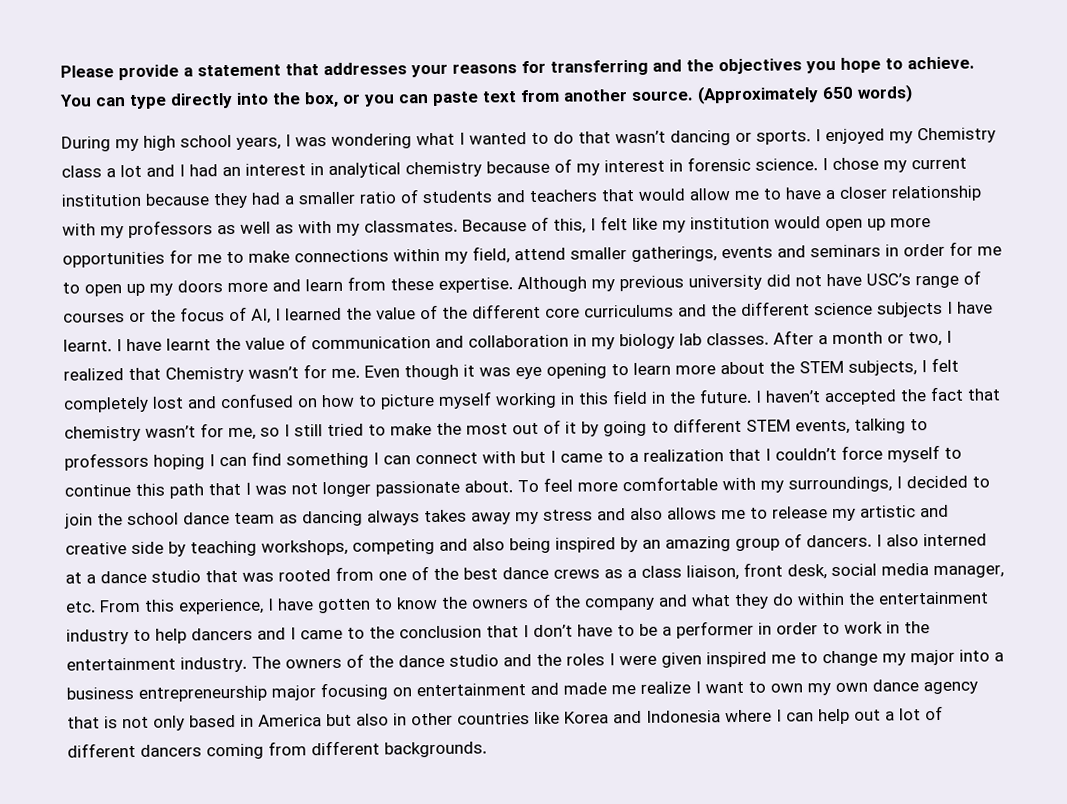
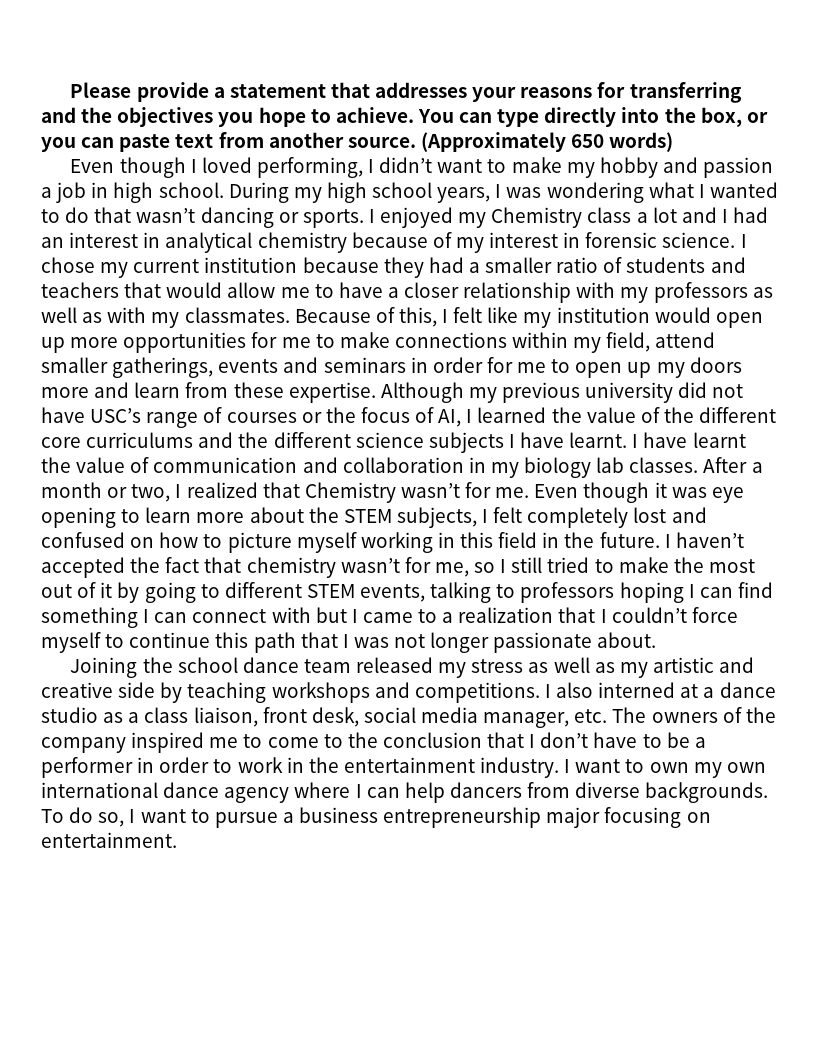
(913, 93) none -> [70,157,774,178] [41,182,224,203] Even though I loved performing, I didn’t want to make my hobby and passion a job in high school.
[517,475,990,493] [64,506,828,529] To feel more comfortable with my surroundings, I decided to join the school dance team as dancing always takes away my stress and also allows me to release -> [70,657,615,678] // Joining the school dance team released my stress as well as
[261,533,872,556] workshops, competing and also being inspired by an amazing group of dancers. -> [271,682,540,703] workshops and competitions.
[205,566,600,583] that was rooted from one of the best dance crews -> (98, 715) none
[99,591,989,615] [66,627,343,645] From this experience, I have gotten to know the owners of the company and what they do within the entertainment industry to help dancers and I came -> [612,707,776,723] [41,732,319,753] The owners of the company inspired me to come
[251,649,990,669] The owners of the dance studio and the roles I were given inspired me to change my major into -> [564,759,766,778] [41,782,769,803] [41,807,278,828] I want to own my own international dance agency where I can help dancers from diverse backgrounds. To do so, I want to pursue
[416,679,978,697] [67,705,943,731] [67,740,487,760] entertainment and made me realize I want to own my own dance agency that is not only based in America but also in other countries like Korea and Indonesia where I can help out a lot of different dancers coming from different backgrounds. -> [41,832,177,848] entertainment.

